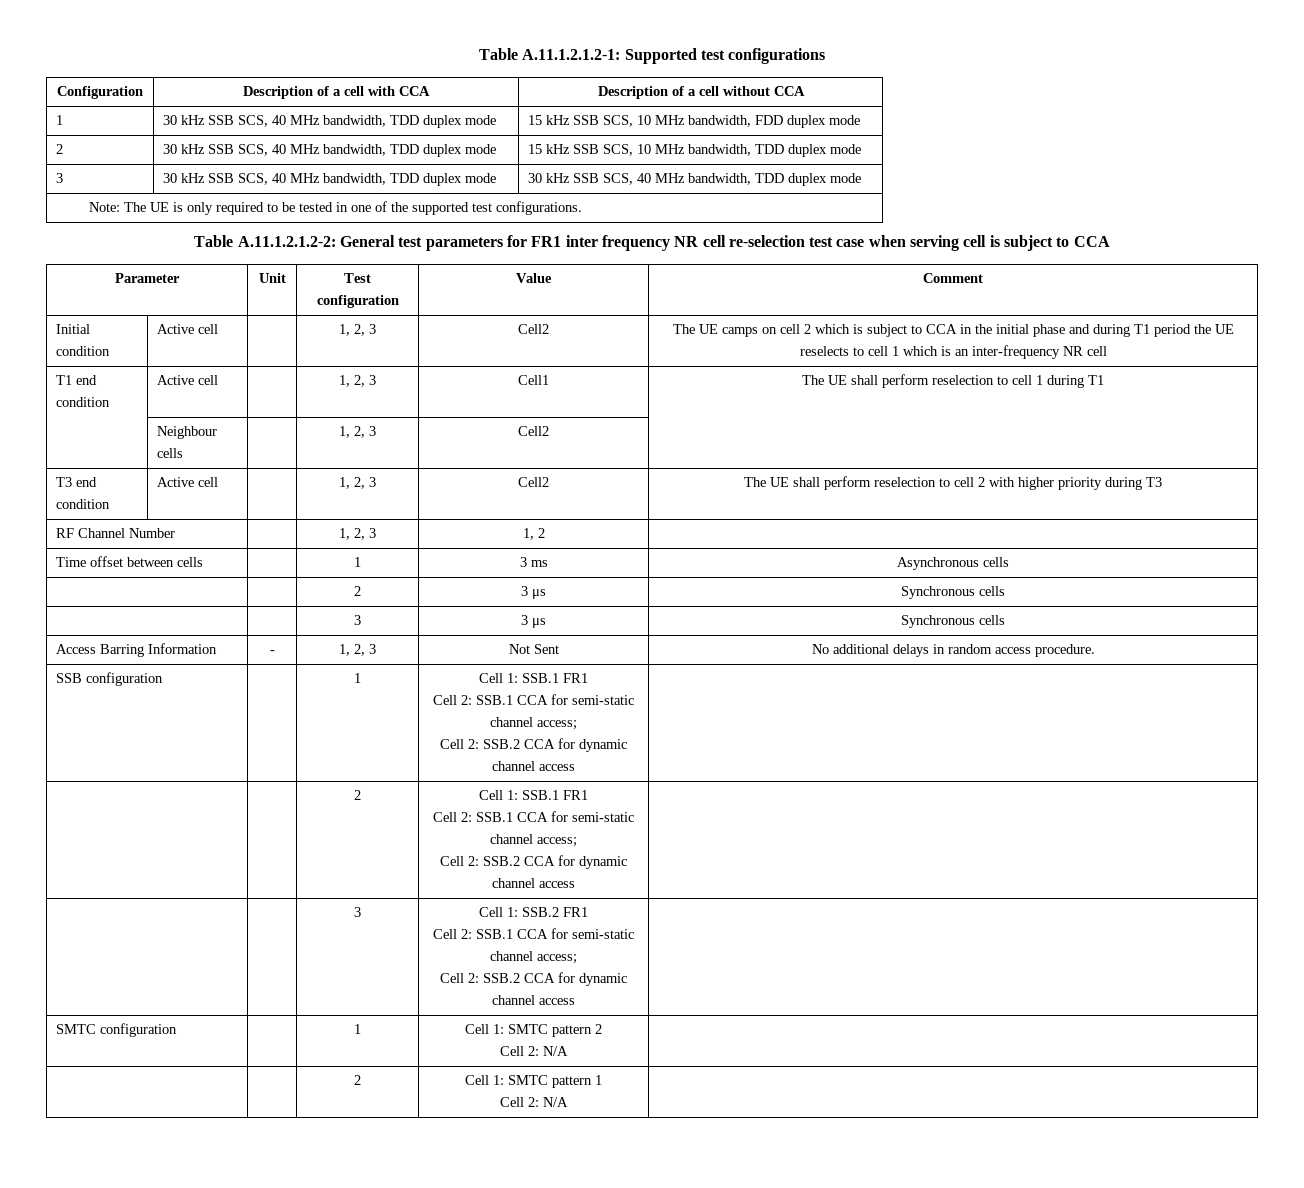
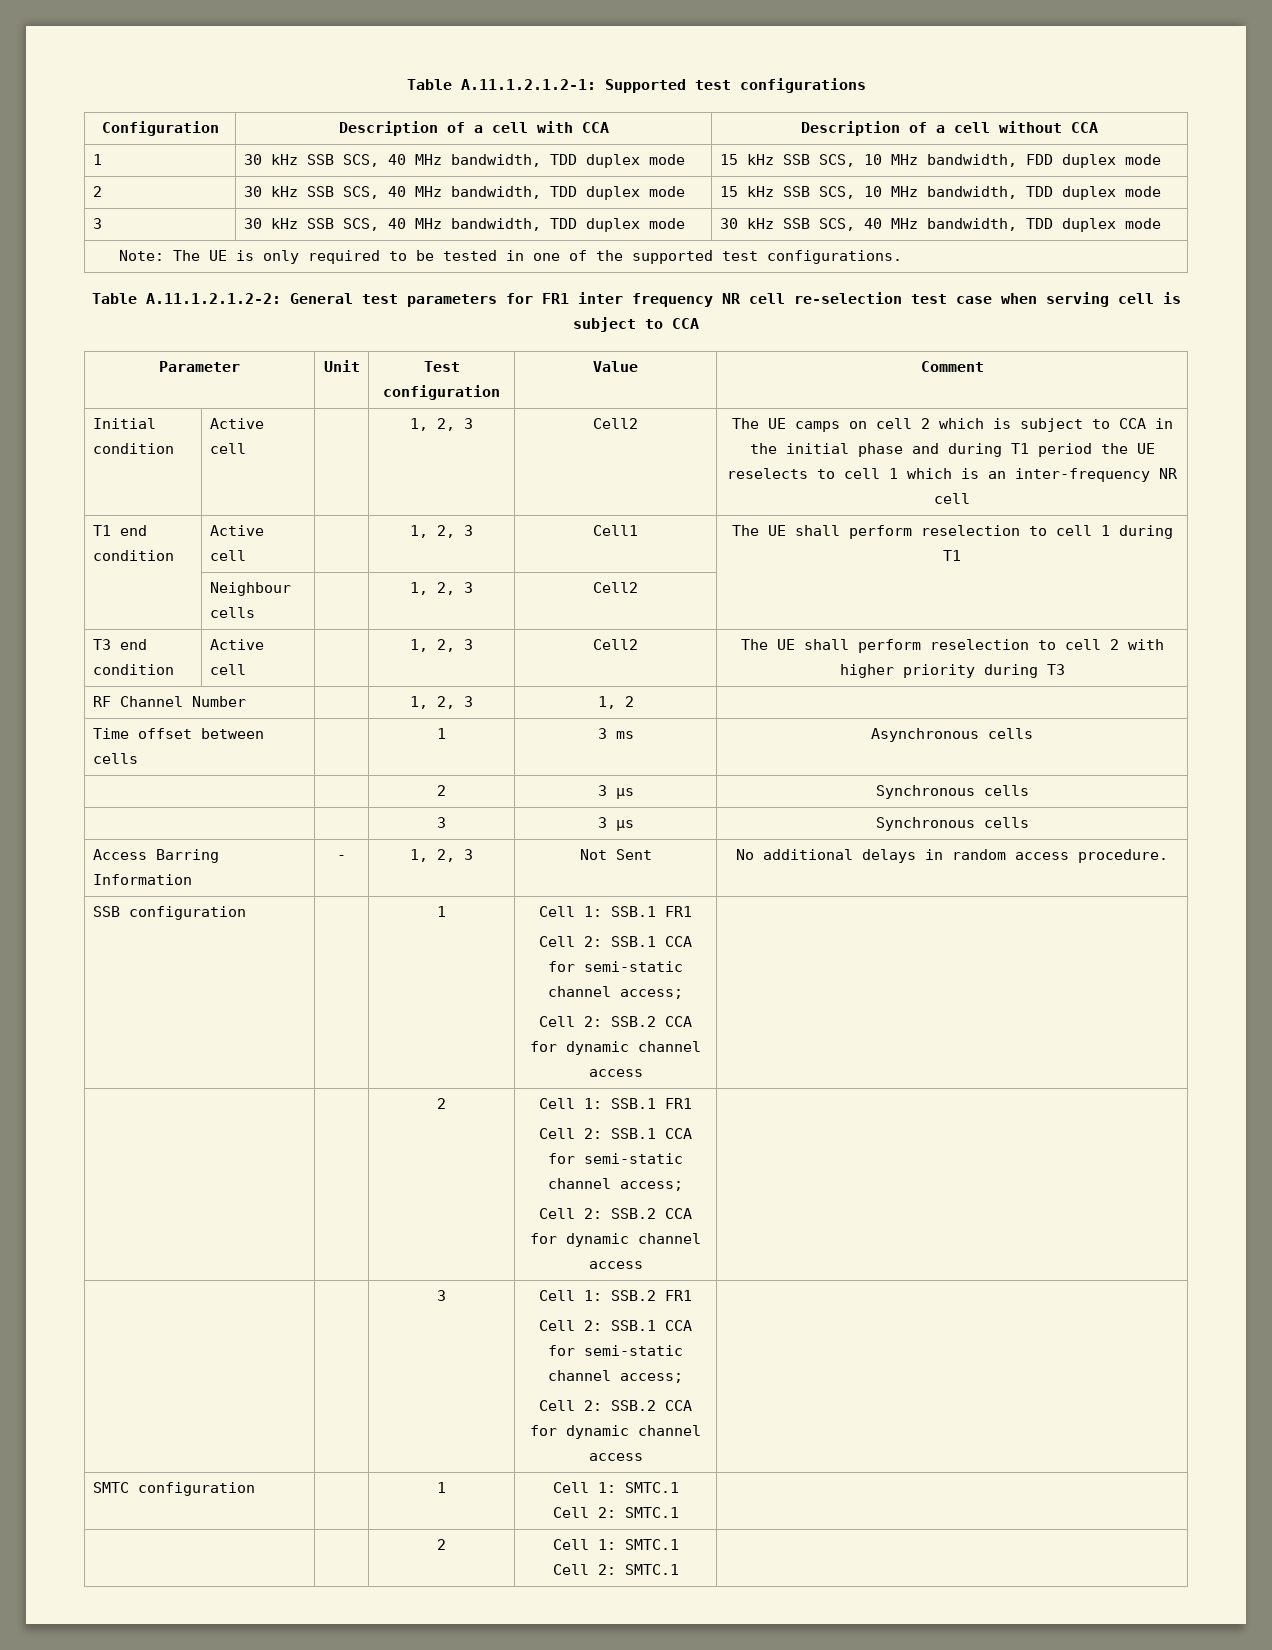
[508,1024,602,1037] [500,1046,568,1056] [354,1075,361,1085] [465,1075,602,1088] [500,1097,568,1107] SMTC pattern 2 // Cell 2: N/A | // | | 2 | Cell 1: SMTC pattern 1 // Cell 2: N/A -> [624,1482,679,1493] [552,1507,679,1518] [437,1539,446,1550] [552,1539,679,1550] [552,1564,679,1575] SMTC.1 // Cell 2: SMTC.1 | // | | 2 | Cell 1: SMTC.1 // Cell 2: SMTC.1

